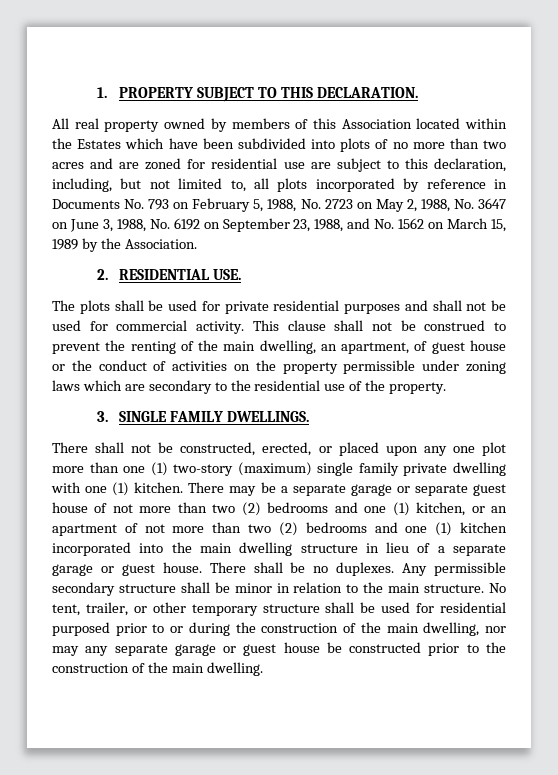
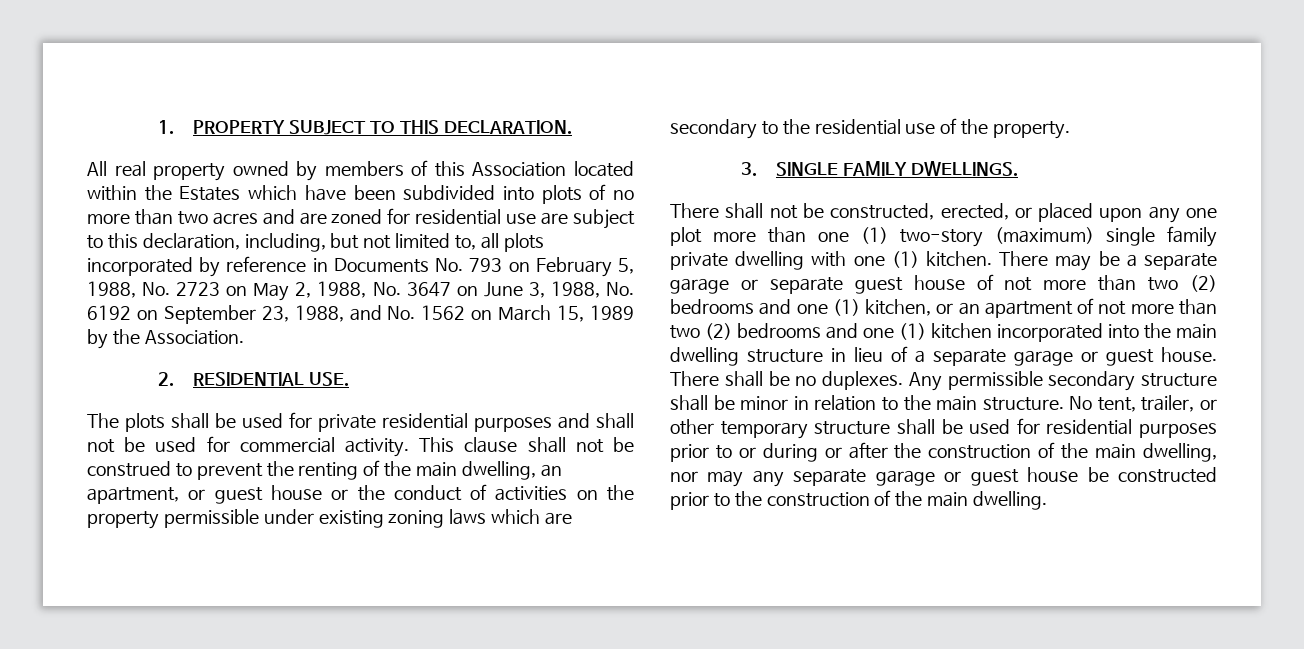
[414,341,428,351] of -> [188,489,206,500] or
(460, 365) none -> [318,510,384,528] existing
[52,622,110,636] purposed -> [1139,423,1217,438] purposes
(230, 629) none -> [824,442,888,459] or after

